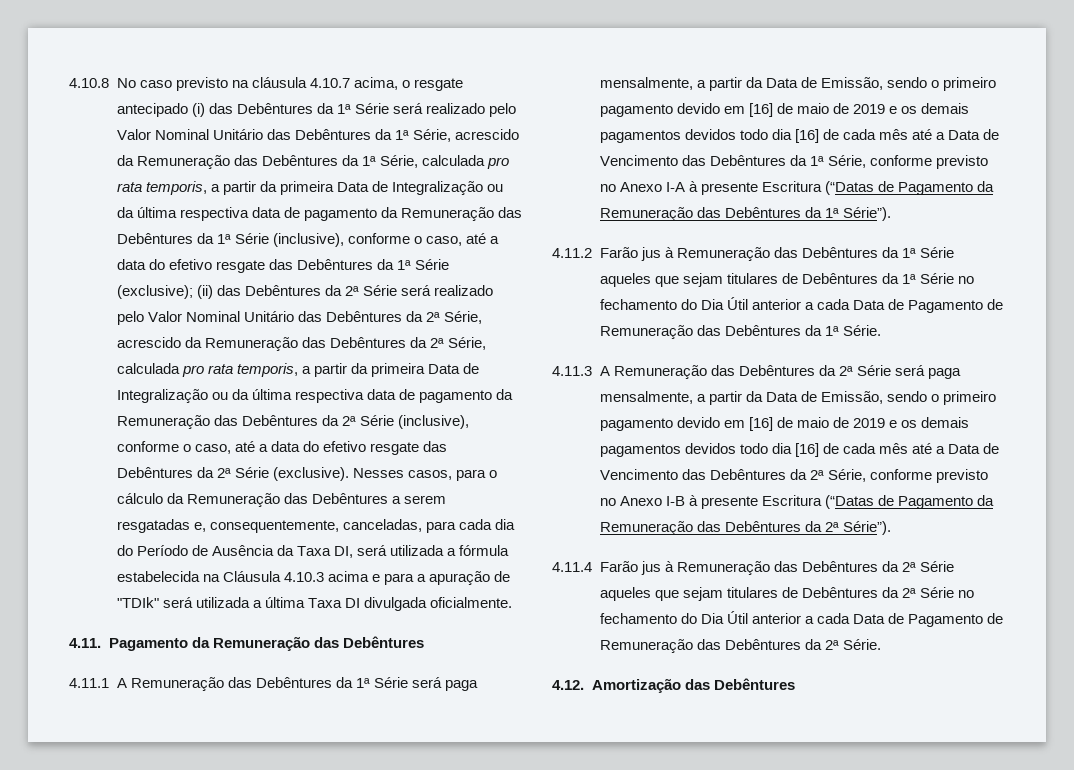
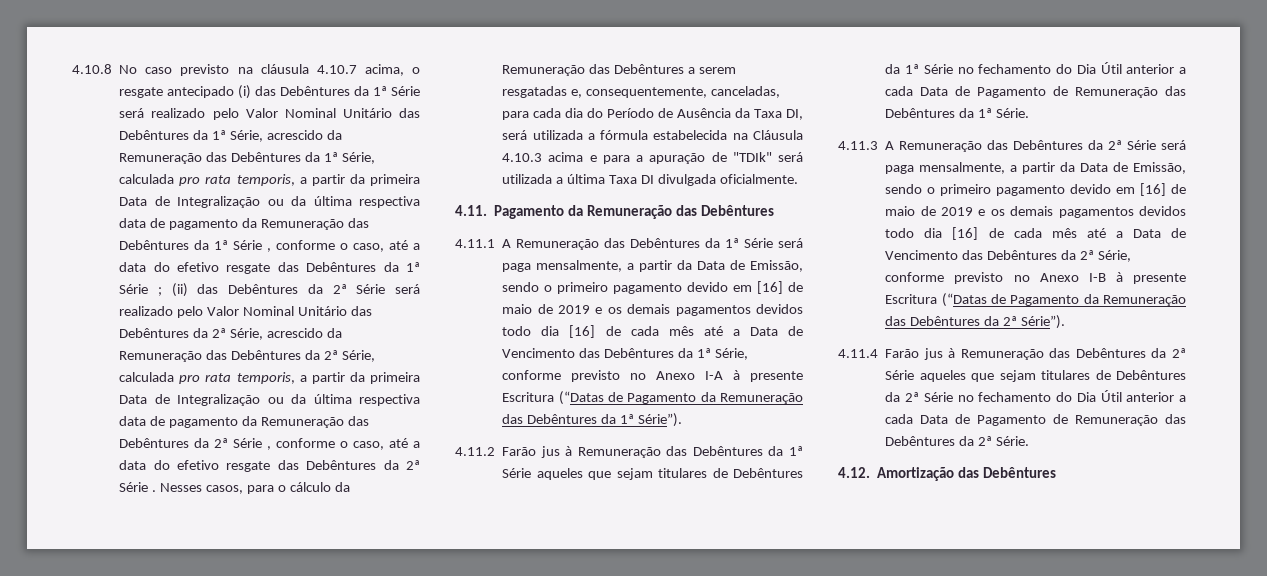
[272,233,344,247] (inclusive), -> [267,248,272,252] ,
[116,285,193,299] (exclusive); -> [157,287,162,296] ;
[397,415,469,429] (inclusive), -> [267,446,272,450] ,
[272,467,349,481] (exclusive). -> [152,490,157,492] .

